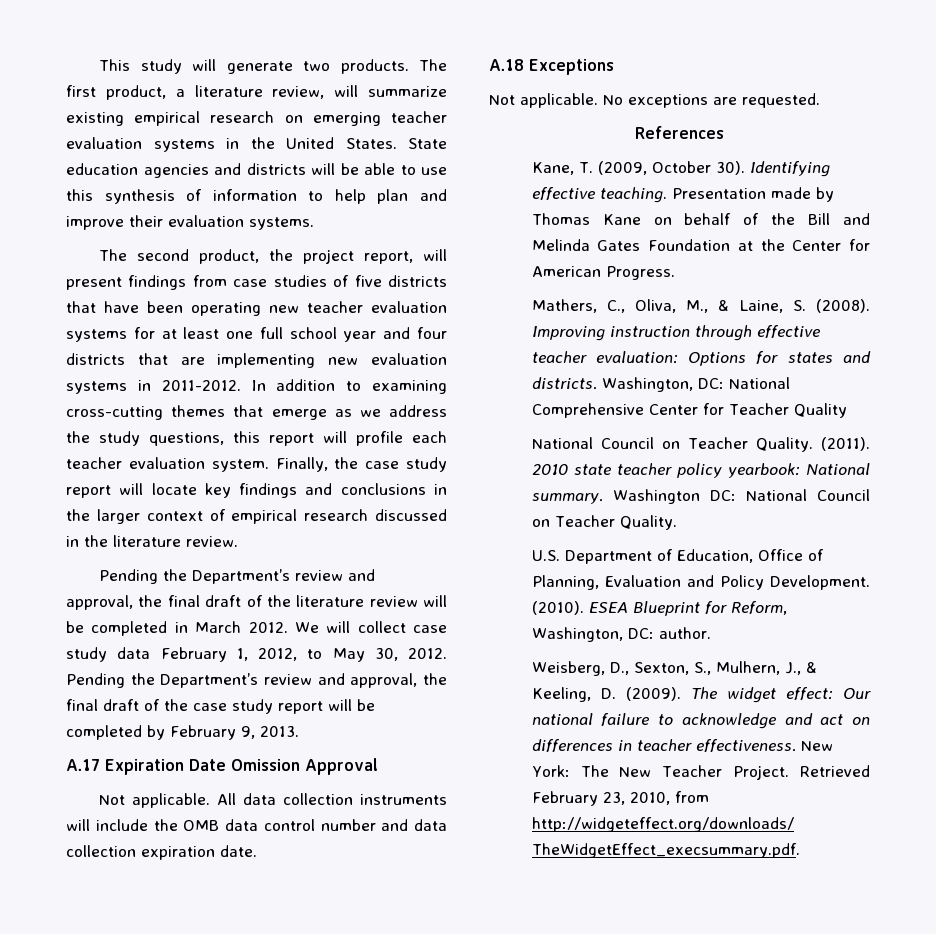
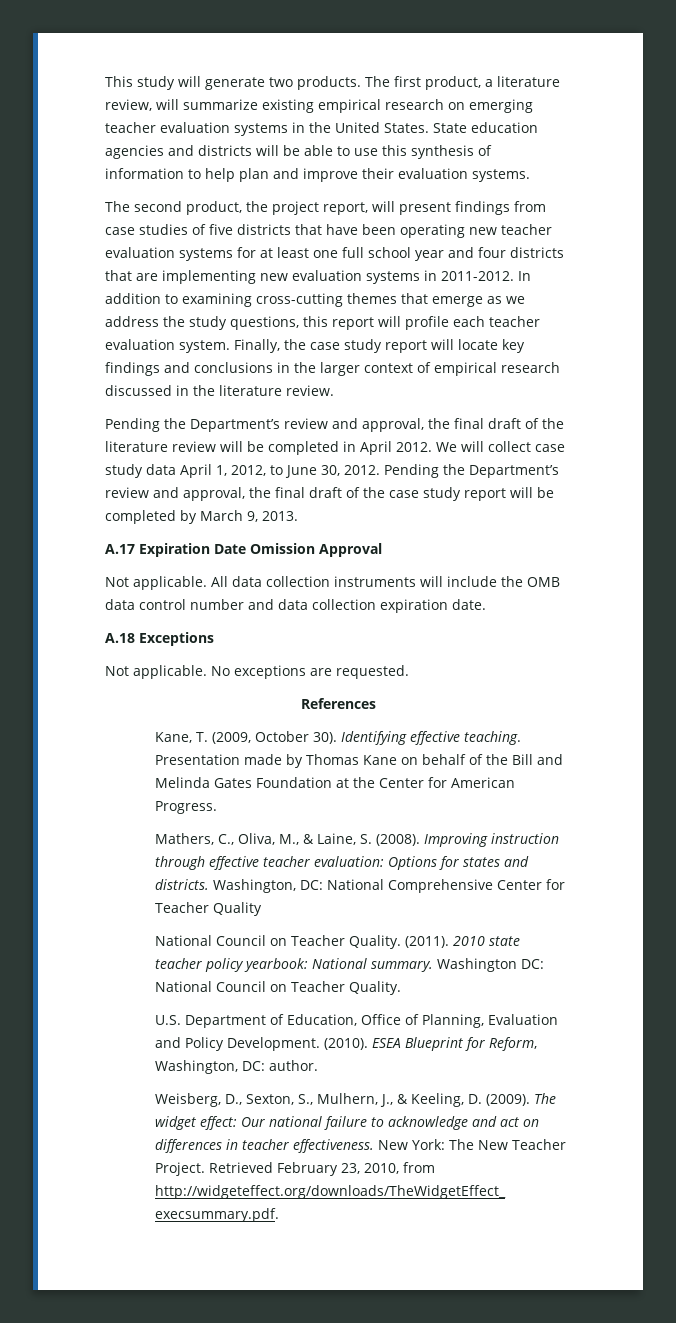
[195,621,242,633] March -> [360,441,392,455] April
[160,647,227,662] February -> [180,464,212,478] April
[332,648,365,662] May -> [285,465,317,478] June
[170,725,236,740] February -> [200,510,243,521] March

